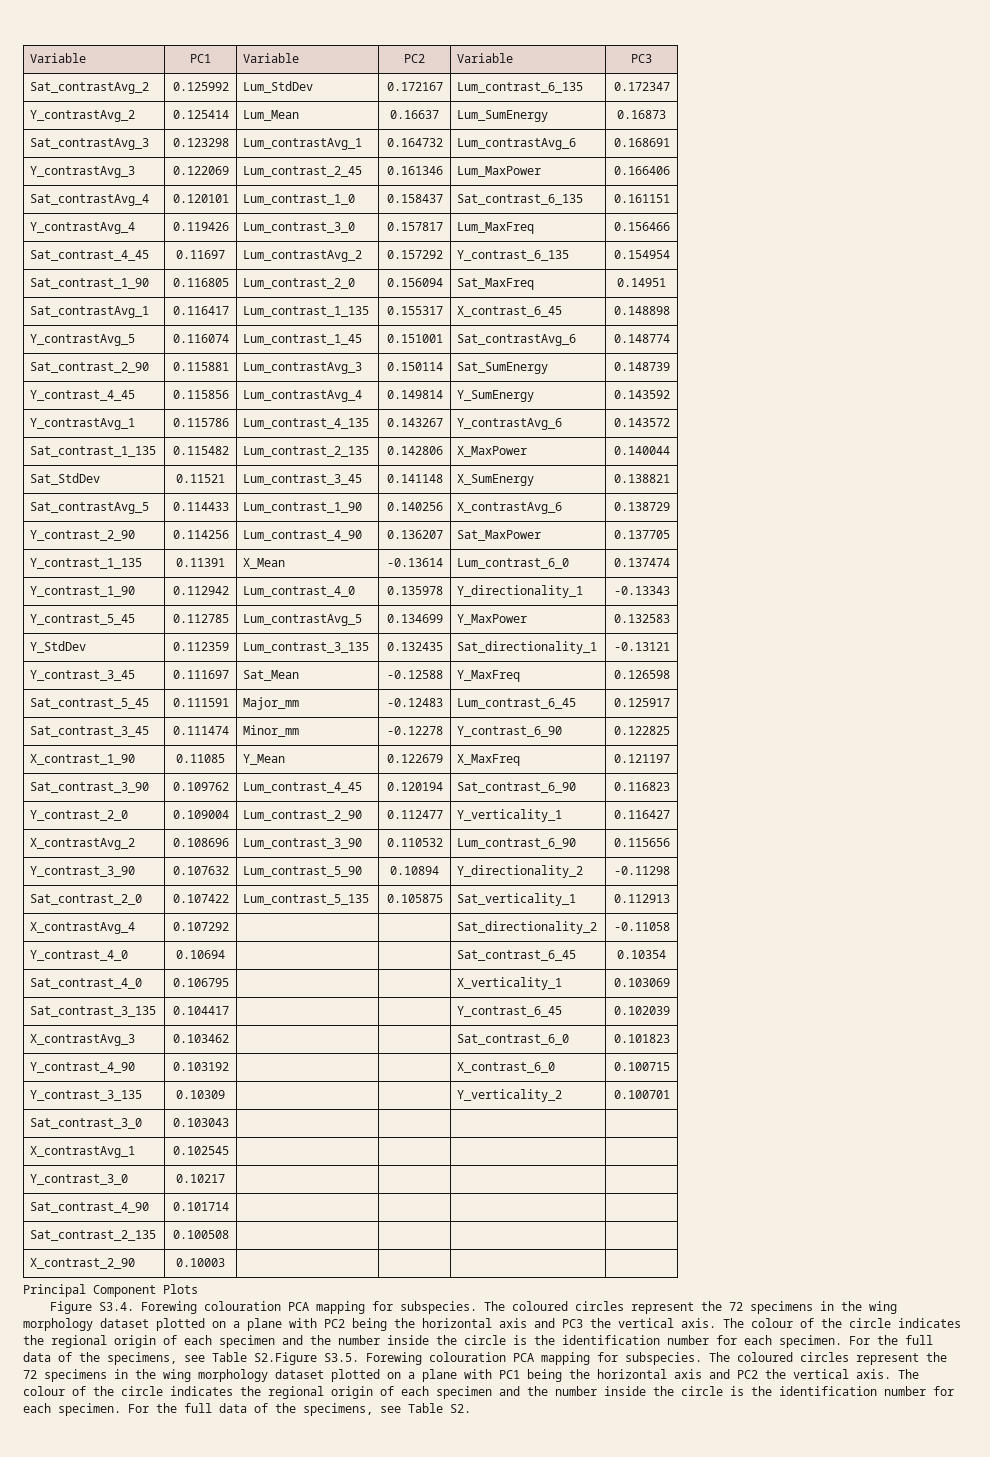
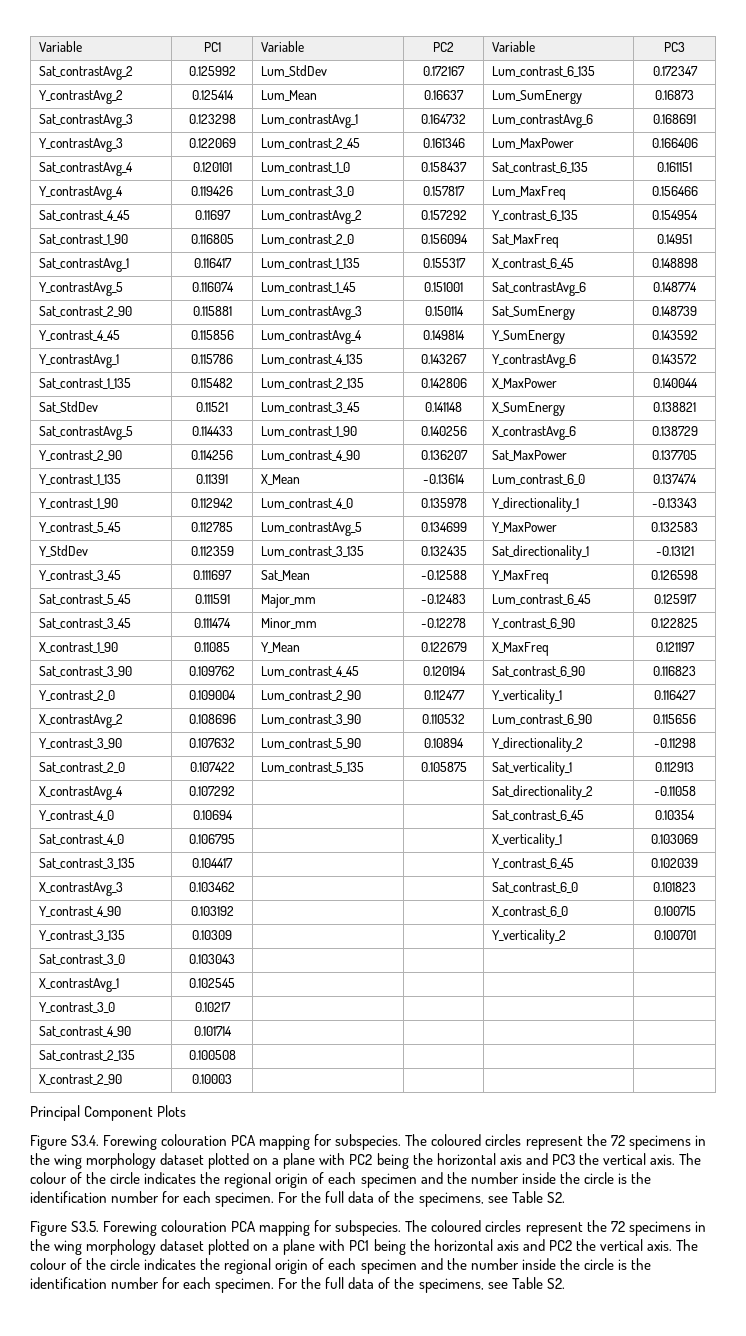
[254,1352,317,1365] S2.Figure -> [546,1192,565,1203] [30,1221,67,1236] S2. // Figure

